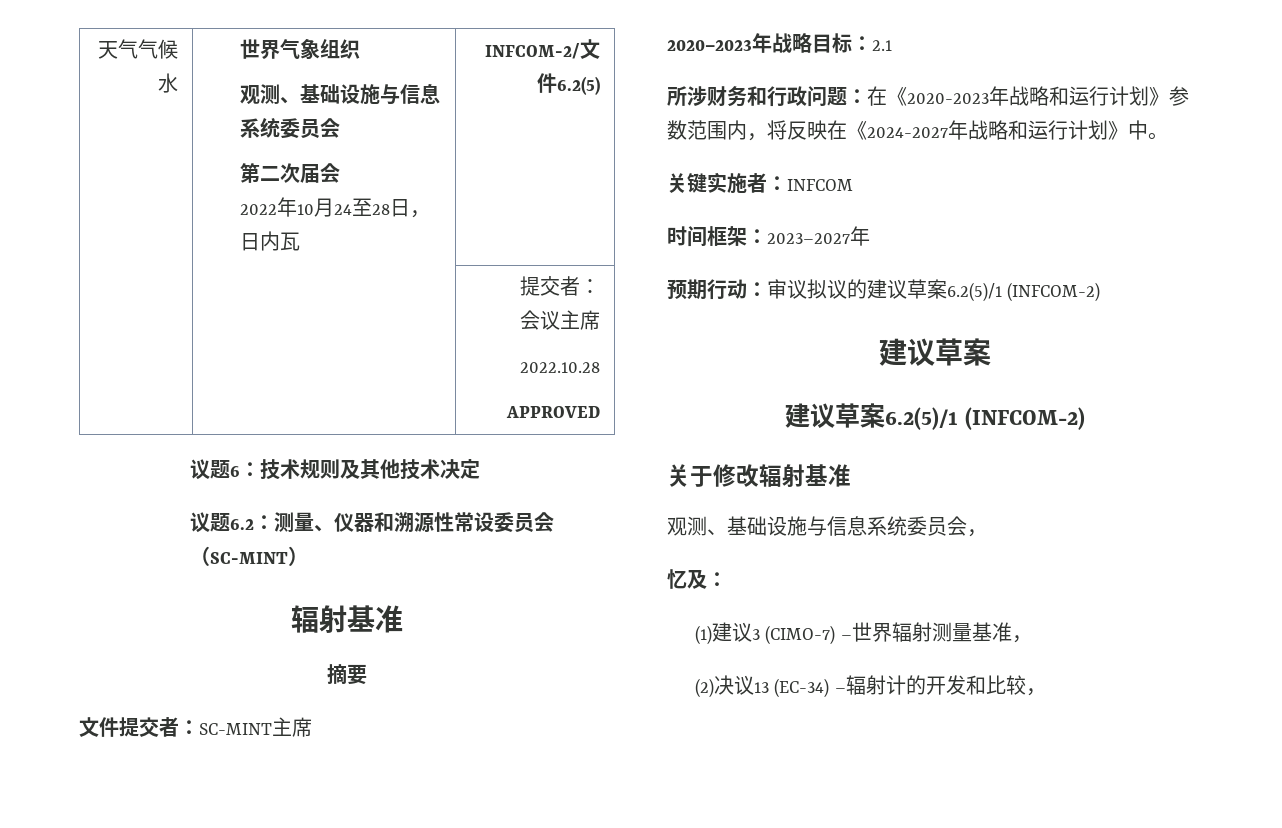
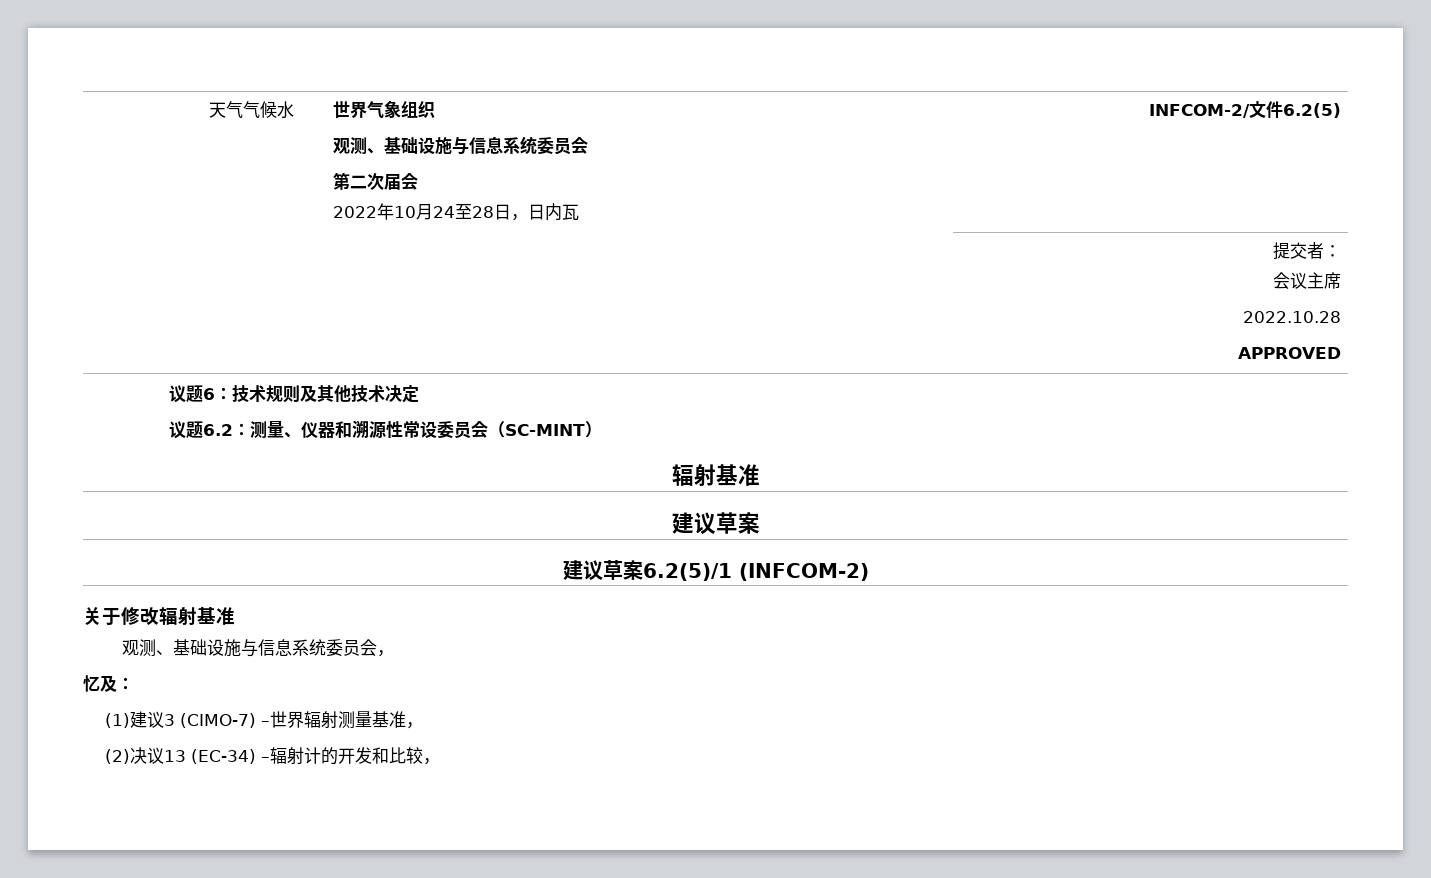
[327,664,367,685] [79,717,312,737] [667,32,892,53] [667,86,1189,107] [667,120,1168,141] [667,172,853,193] [667,226,870,247] [667,279,1101,302] // 摘要 // 文件提交者：SC-MINT主席 // 2020–2023年战略目标：2.1 // 所涉财务和行政问题：在《2020-2023年战略和运行计划》参数范围内，将反映在《2024-2027年战略和运行计划》中。 // 关键实施者：INFCOM // 时间框架：2023–2027年 // 预期行动：审议拟议的建议草案6.2(5)/1 (INFCOM-2) -> (760, 475) none

